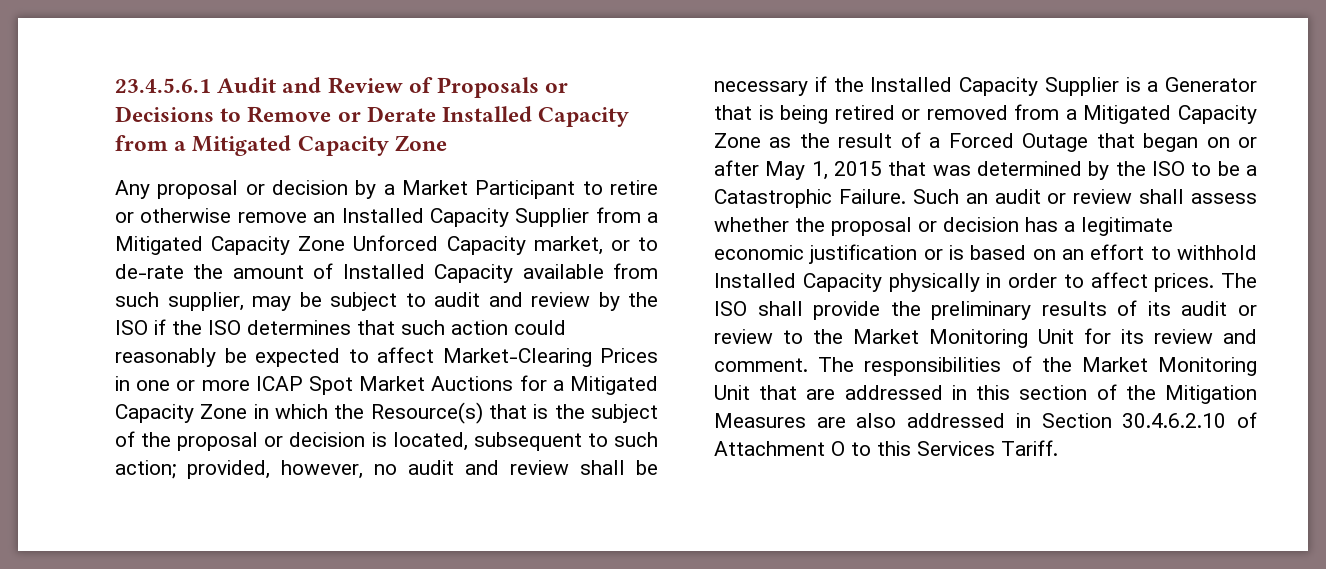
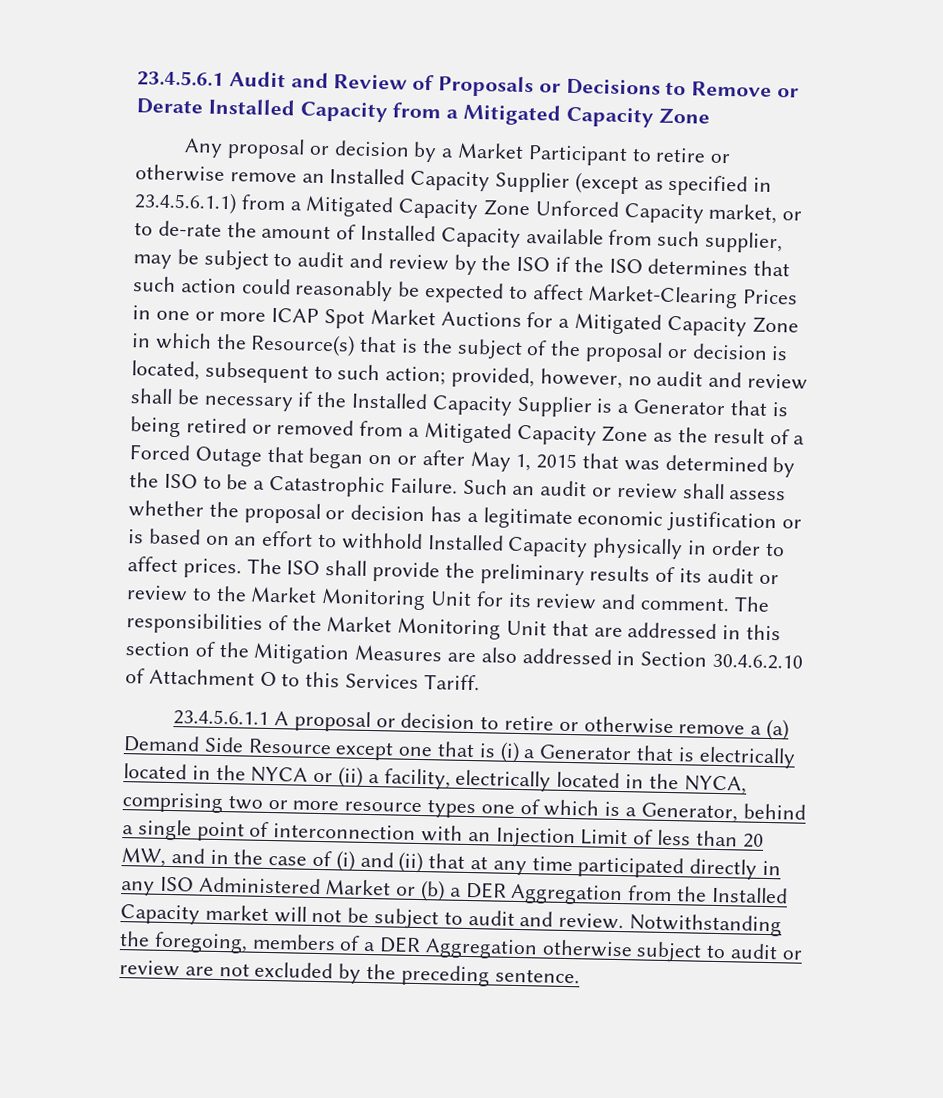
(590, 217) none -> [574,171,773,197] [134,191,237,215] (except as specified in 23.4.5.6.1.1)
(1058, 448) none -> [173,709,790,741] [123,735,796,769] [123,763,747,795] [122,792,806,823] [122,819,764,849] [121,847,782,880] [120,876,788,906] [120,904,783,937] [119,931,803,963] [119,960,580,987] // 23.4.5.6.1.1 A proposal or decision to retire or otherwise remove a (a) Demand Side Resource except one that is (i) a Generator that is electrically located in the NYCA or (ii) a facility, electrically located in the NYCA, comprising two or more resource types one of which is a Generator, behind a single point of interconnection with an Injection Limit of less than 20 MW, and in the case of (i) and (ii) that at any time participated directly in any ISO Administered Market or (b) a DER Aggregation from the Installed Capacity market will not be subject to audit and review. Notwithstanding the foregoing, members of a DER Aggregation otherwise subject to audit or review are not excluded by the preceding sentence.

